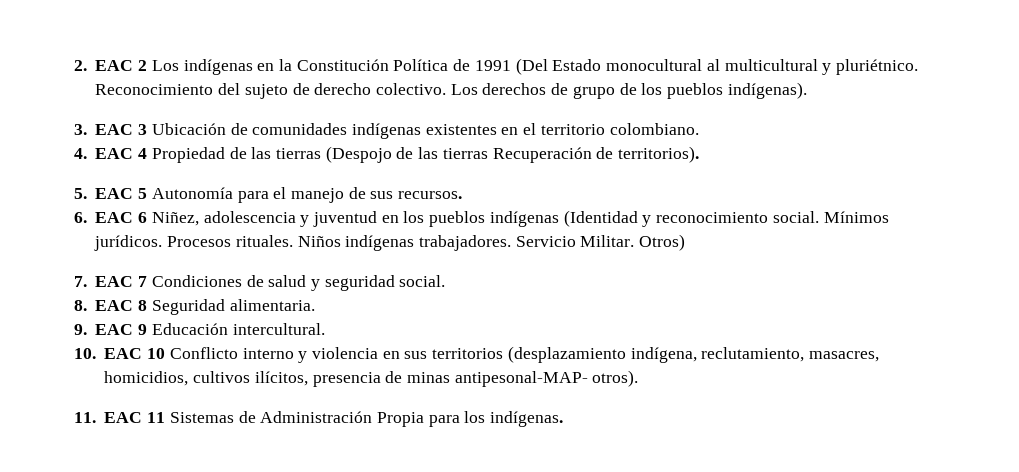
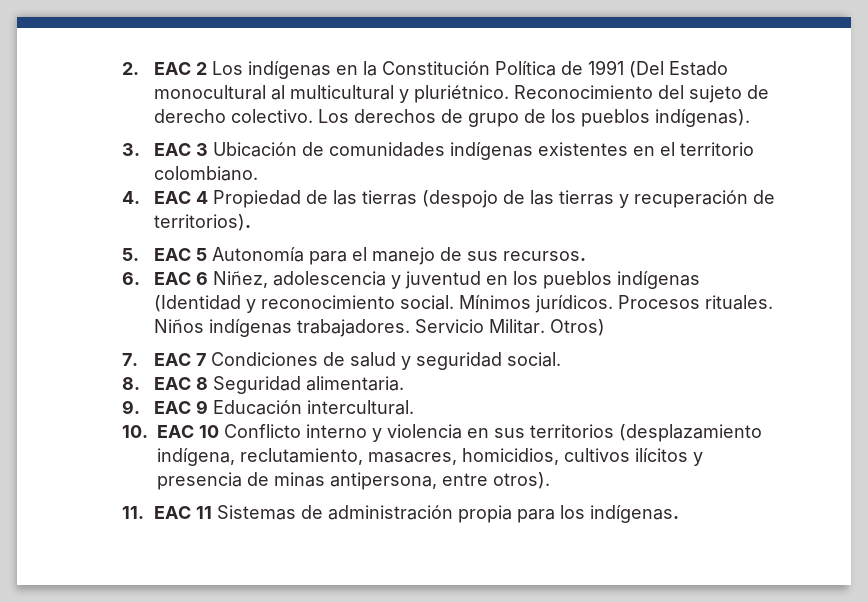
[325,146,592,163] (Despojo de las tierras Recuperación -> [421,190,748,208] (despojo de las tierras y recuperación
[254,371,308,386] ilícitos, -> [635,448,704,466] ilícitos y
[454,371,588,387] antipesonal-MAP- -> [330,472,489,490] antipersona, entre
[260,411,424,427] Administración Propia -> [327,505,512,523] administración propia

